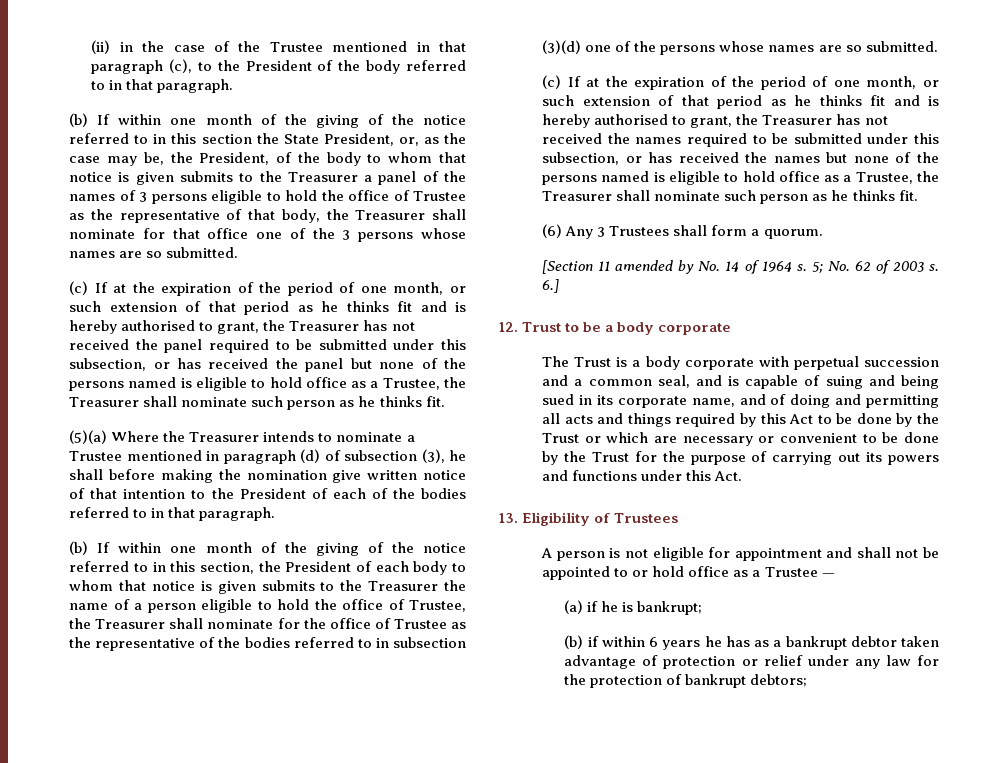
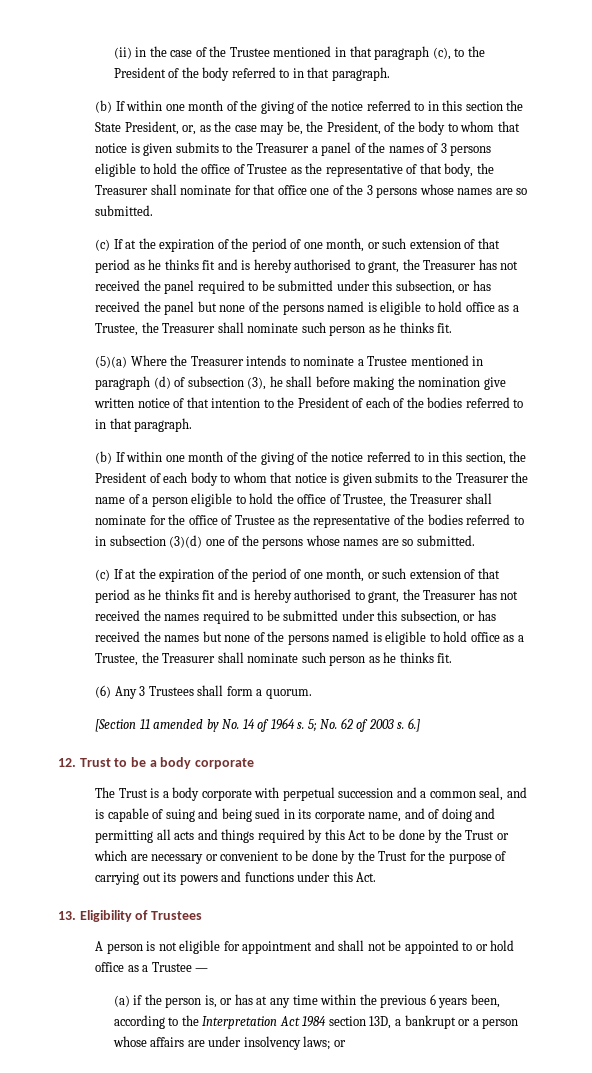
[601,601,703,615] [564,635,939,650] [564,655,939,669] [564,674,808,688] he is bankrupt; // (b) if within 6 years he has as a bankrupt debtor taken advantage of protection or relief under any law for the protection of bankrupt debtors; -> [144,994,500,1008] [113,1015,519,1029] [112,1036,346,1050] the person is, or has at any time within the previous 6 years been, according to the Interpretation Act 1984 section 13D, a bankrupt or a person whose affairs are under insolvency laws; or

